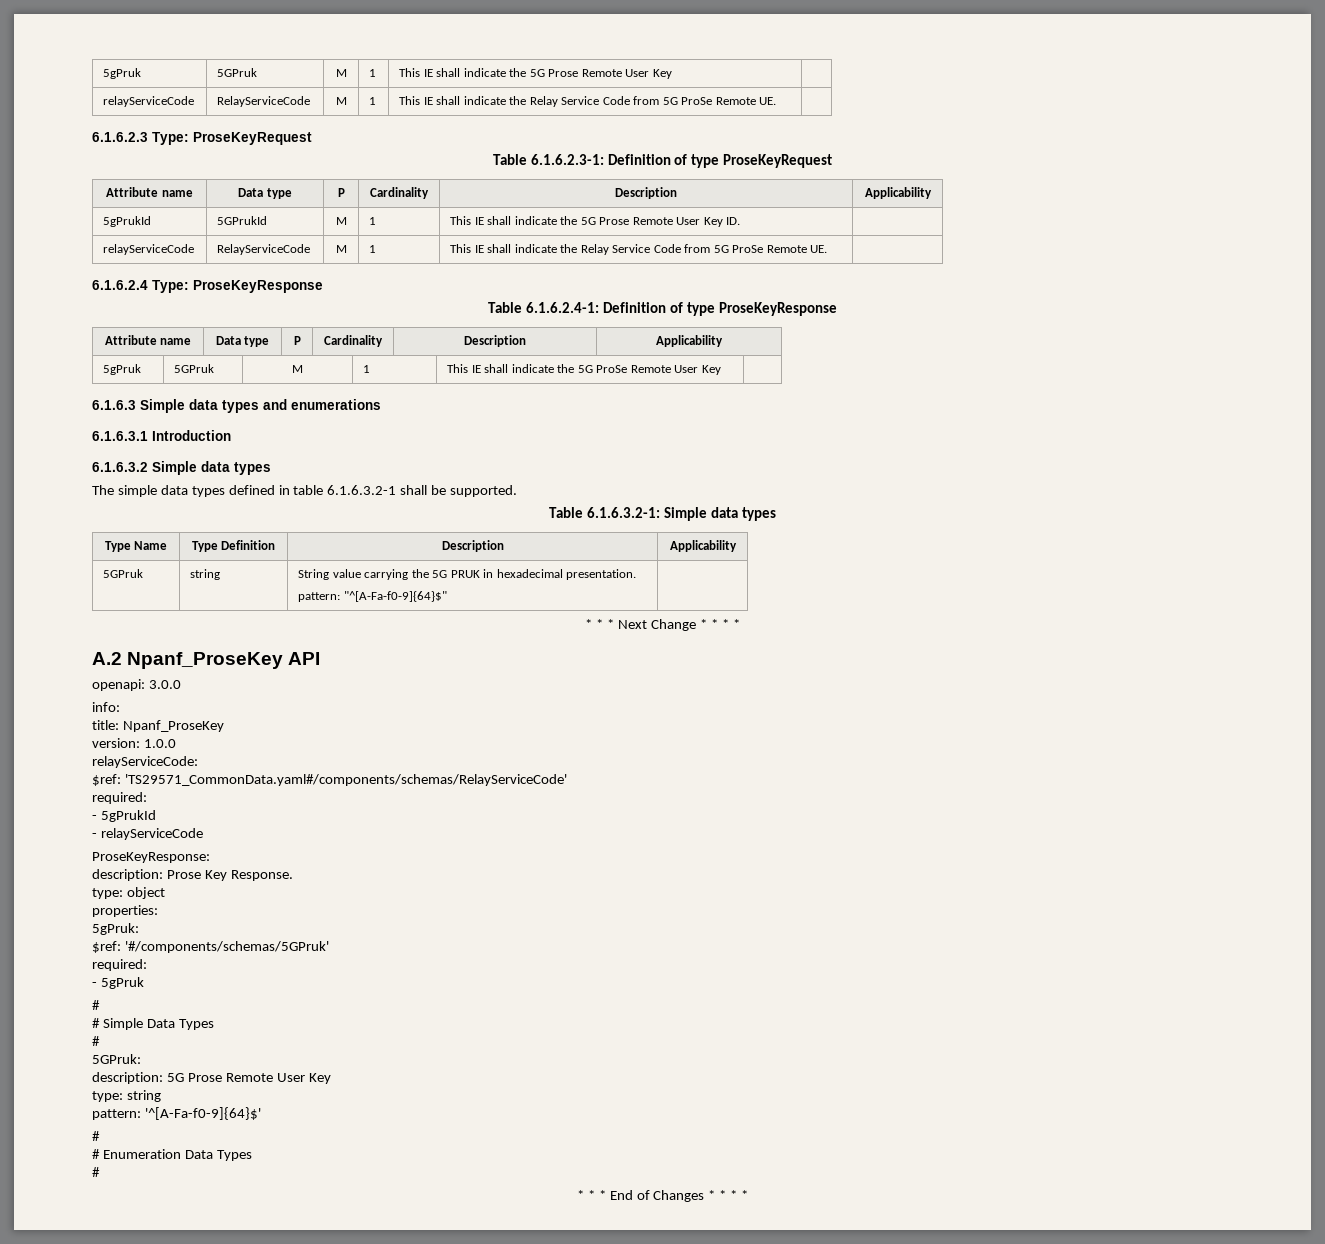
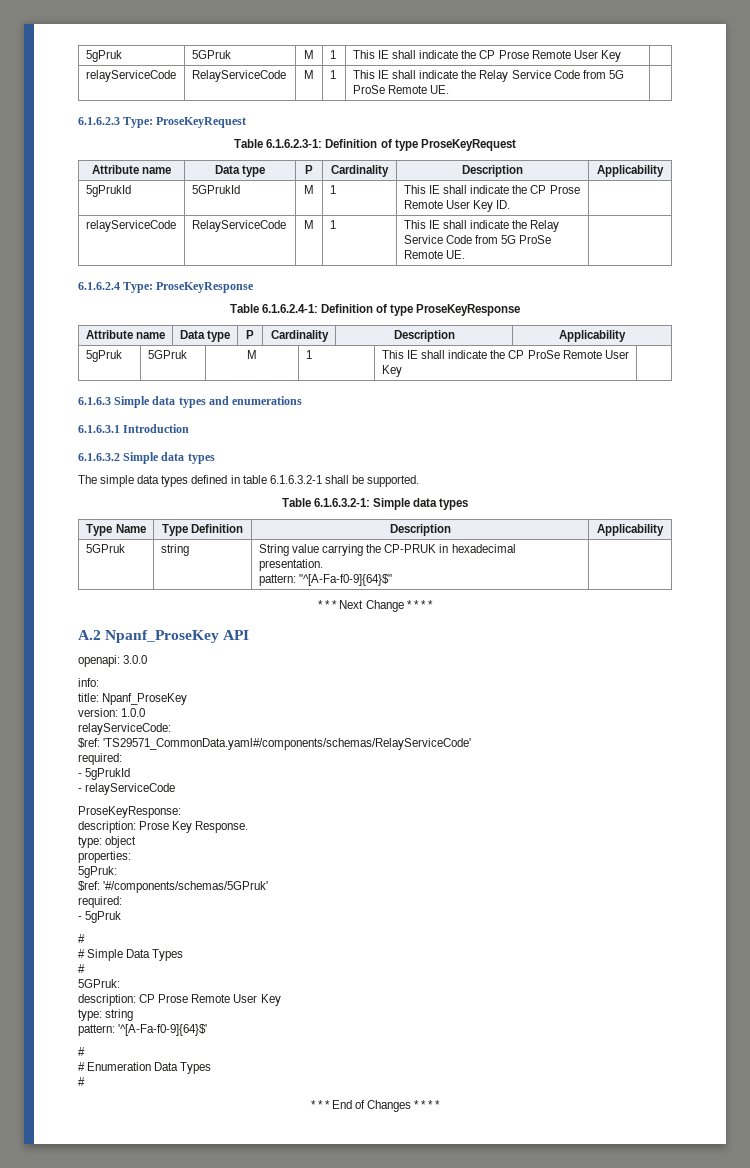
[103,68,142,79] [217,68,258,77] [335,69,347,77] [369,69,377,77] [399,68,545,77] 5gPruk | 5GPruk | M | 1 | This IE shall indicate the 5G -> [85,50,122,62] [191,50,231,59] [304,50,314,59] [329,50,336,59] [352,50,496,59] 5gPruk | 5GPruk | M | 1 | This IE shall indicate the CP
[580,217,596,225] 5G -> [530,185,547,194] CP
[577,365,593,373] 5G -> [508,350,525,359] CP
[432,570,480,578] 5G PRUK -> [384,544,437,553] CP-PRUK
[166,1073,184,1082] 5G -> [139,994,156,1003] CP

